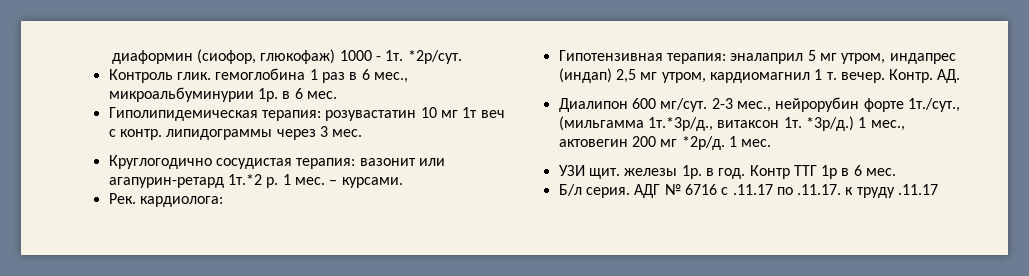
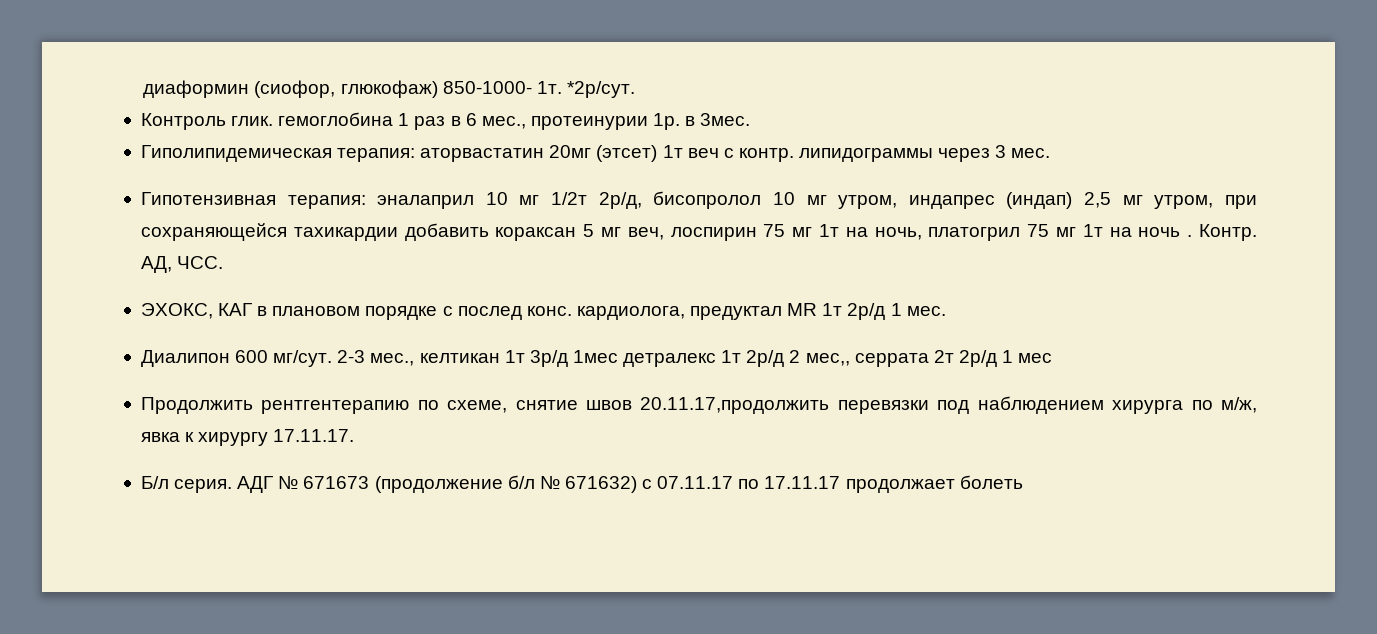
[339,50,382,61] 1000 - -> [442,81,532,94] 850-1000-
[108,87,337,102] микроальбуминурии 1р. в 6 мес. -> [530,113,751,130] протеинурии 1р. в 3мес.
[325,107,458,121] розувастатин 10 мг -> [420,145,658,162] аторвастатин 20мг (этсет)
[108,155,445,169] [108,174,403,188] [108,193,223,207] [558,50,816,64] Круглогодично сосудистая терапия: вазонит или агапурин-ретард 1т.*2 р. 1 мес. – курсами. // Рек. кардиолога: // Гипотензивная терапия: эналаприл 5 -> [140,191,795,209] Гипотензивная терапия: эналаприл 10 мг 1/2т 2р/д, бисопролол 10
[709,69,961,83] кардиомагнил 1 т. вечер. Контр. АД. -> [1224,195,1257,209] [140,223,1257,241] [140,256,224,273] [140,303,946,320] при сохраняющейся тахикардии добавить кораксан 5 мг веч, лоспирин 75 мг 1т на ночь, платогрил 75 мг 1т на ночь . Контр. АД, ЧСС. // ЭХОКС, КАГ в плановом порядке с послед конс. кардиолога, предуктал MR 1т 2р/д 1 мес.
[775,97,960,112] [558,116,905,131] [558,136,772,150] [558,165,897,179] [558,184,939,198] нейрорубин форте 1т./сут., (мильгамма 1т.*3р/д., витаксон 1т. *3р/д.) 1 мес., актовегин 200 мг *2р/д. 1 мес. // УЗИ щит. железы 1р. в год. Контр ТТГ 1р в 6 мес. // Б/л серия. АДГ № 6716 с .11.17 по .11.17. к труду .11.17 -> [419,350,1053,367] [140,396,1257,414] [140,429,355,446] [140,475,1023,493] келтикан 1т 3р/д 1мес детралекс 1т 2р/д 2 мес,, серрата 2т 2р/д 1 мес // Продолжить рентгентерапию по схеме, снятие швов 20.11.17,продолжить перевязки под наблюдением хирурга по м/ж, явка к хирургу 17.11.17. // Б/л серия. АДГ № 671673 (продолжение б/л № 671632) с 07.11.17 по 17.11.17 продолжает болеть

